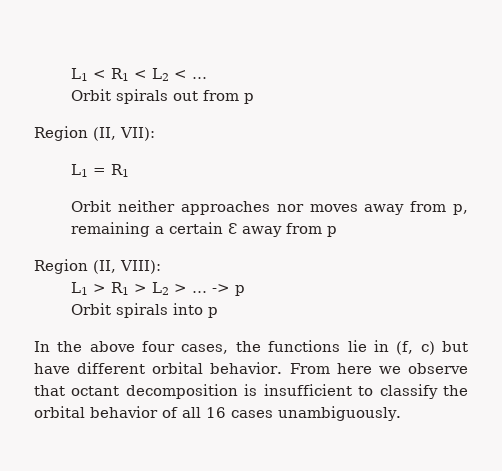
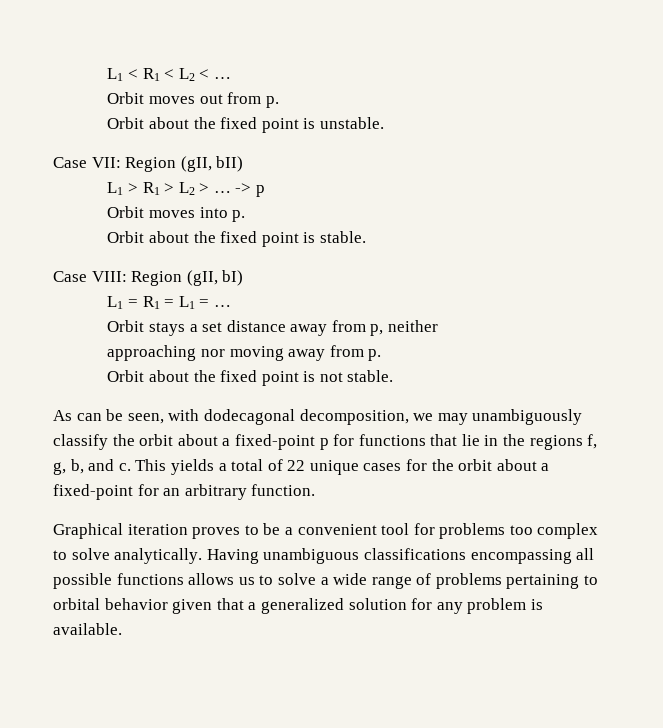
[116,89,169,104] spirals -> [148,96,195,104] moves
[244,93,255,104] [34,126,155,141] [71,164,130,177] [71,200,469,215] [71,222,338,237] [34,259,161,274] p // Region (II, VII): // L1 = R1 // Orbit neither approaches nor moves away from p, remaining a certain Ɛ away from p // Region (II, VIII): -> [265,96,279,108] [107,117,384,133] [53,156,244,172] p. // Orbit about the fixed point is unstable. // Case VII: Region (gII, bII)
[116,303,219,318] [34,340,469,355] [34,362,468,374] [34,384,468,399] [34,406,401,421] spirals into p // In the above four cases, the functions lie in (f, c) but have different orbital behavior. From here we observe that octant decomposition is insufficient to classify the orbital behavior of all 16 cases unambiguously. -> [148,207,246,222] [107,231,366,247] [53,270,244,286] [107,296,231,309] [107,320,439,336] [107,345,382,361] [107,370,394,386] [53,409,583,425] [53,434,598,450] [53,459,550,475] [53,484,316,500] [53,523,599,539] [53,548,595,564] [53,573,599,589] [53,598,543,614] [53,623,122,635] moves into p. // Orbit about the fixed point is stable. // Case VIII: Region (gII, bI) // L1 = R1 = L1 = … // Orbit stays a set distance away from p, neither // approaching nor moving away from p. // Orbit about the fixed point is not stable. // As can be seen, with dodecagonal decomposition, we may unambiguously classify the orbit about a fixed-point p for functions that lie in the regions f, g, b, and c. This yields a total of 22 unique cases for the orbit about a fixed-point for an arbitrary function. // Graphical iteration proves to be a convenient tool for problems too complex to solve analytically. Having unambiguous classifications encompassing all possible functions allows us to solve a wide range of problems pertaining to orbital behavior given that a generalized solution for any problem is available.

